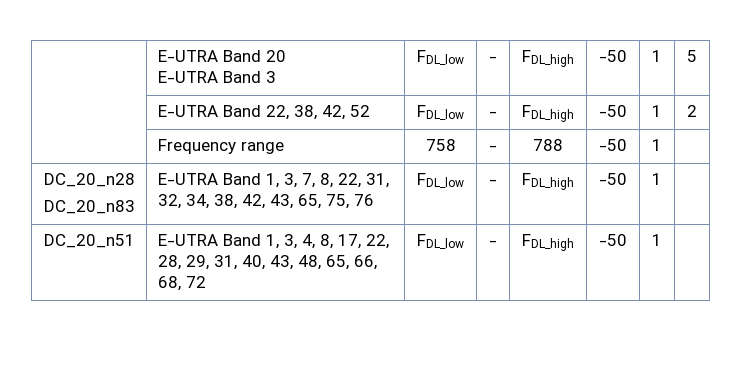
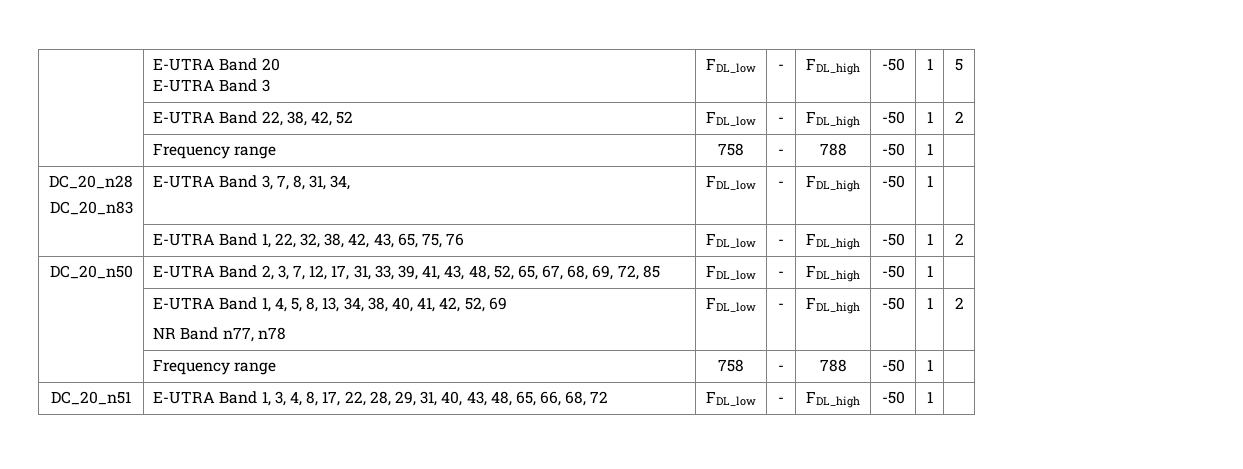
[265,173,279,188] 1, -> (258, 181) none
[337,173,389,188] [157,194,209,209] 22, 31, 32, 34, -> [309,175,351,190] [706,175,756,190] [778,181,784,187] [806,175,860,192] [881,175,905,188] [926,175,933,187] [153,233,321,248] 31, 34, | FDL_low | - | FDL_high | -50 | 1 | // | E-UTRA Band 1, 22, 32,
(662, 179) none -> [954,233,964,245] [49,265,133,279] [153,265,660,280] [706,265,756,280] [778,271,784,277] [806,265,860,282] [881,265,905,278] [926,265,933,277] [153,297,507,312] [153,327,286,342] [706,297,756,312] [778,303,784,309] [806,297,860,314] [881,297,905,310] [926,297,933,309] [954,297,964,309] [153,359,277,375] [718,359,744,372] [778,365,784,371] [819,359,847,372] [881,359,905,372] [926,359,933,371] | 2 // DC_20_n50 | E-UTRA Band 2, 3, 7, 12, 17, 31, 33, 39, 41, 43, 48, 52, 65, 67, 68, 69, 72, 85 | FDL_low | - | FDL_high | -50 | 1 | // | E-UTRA Band 1, 4, 5, 8, 13, 34, 38, 40, 41, 42, 52, 69 // NR Band n77, n78 | FDL_low | - | FDL_high | -50 | 1 | 2 // | Frequency range | 758 | - | 788 | -50 | 1

